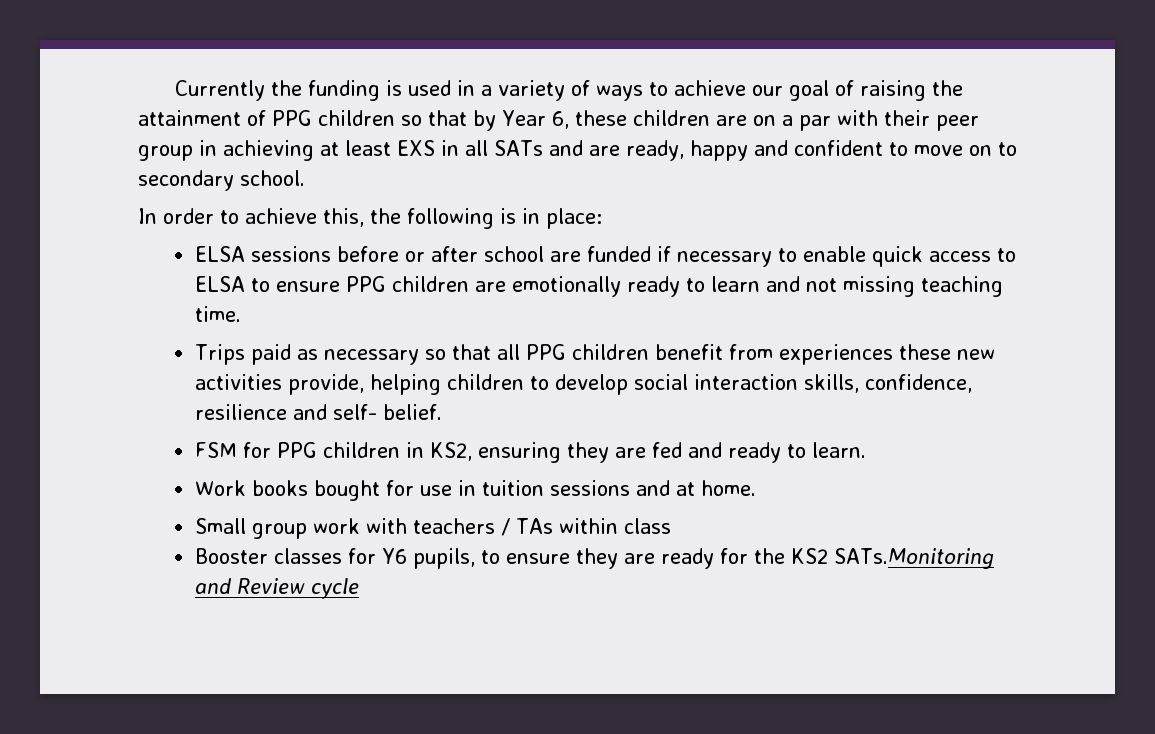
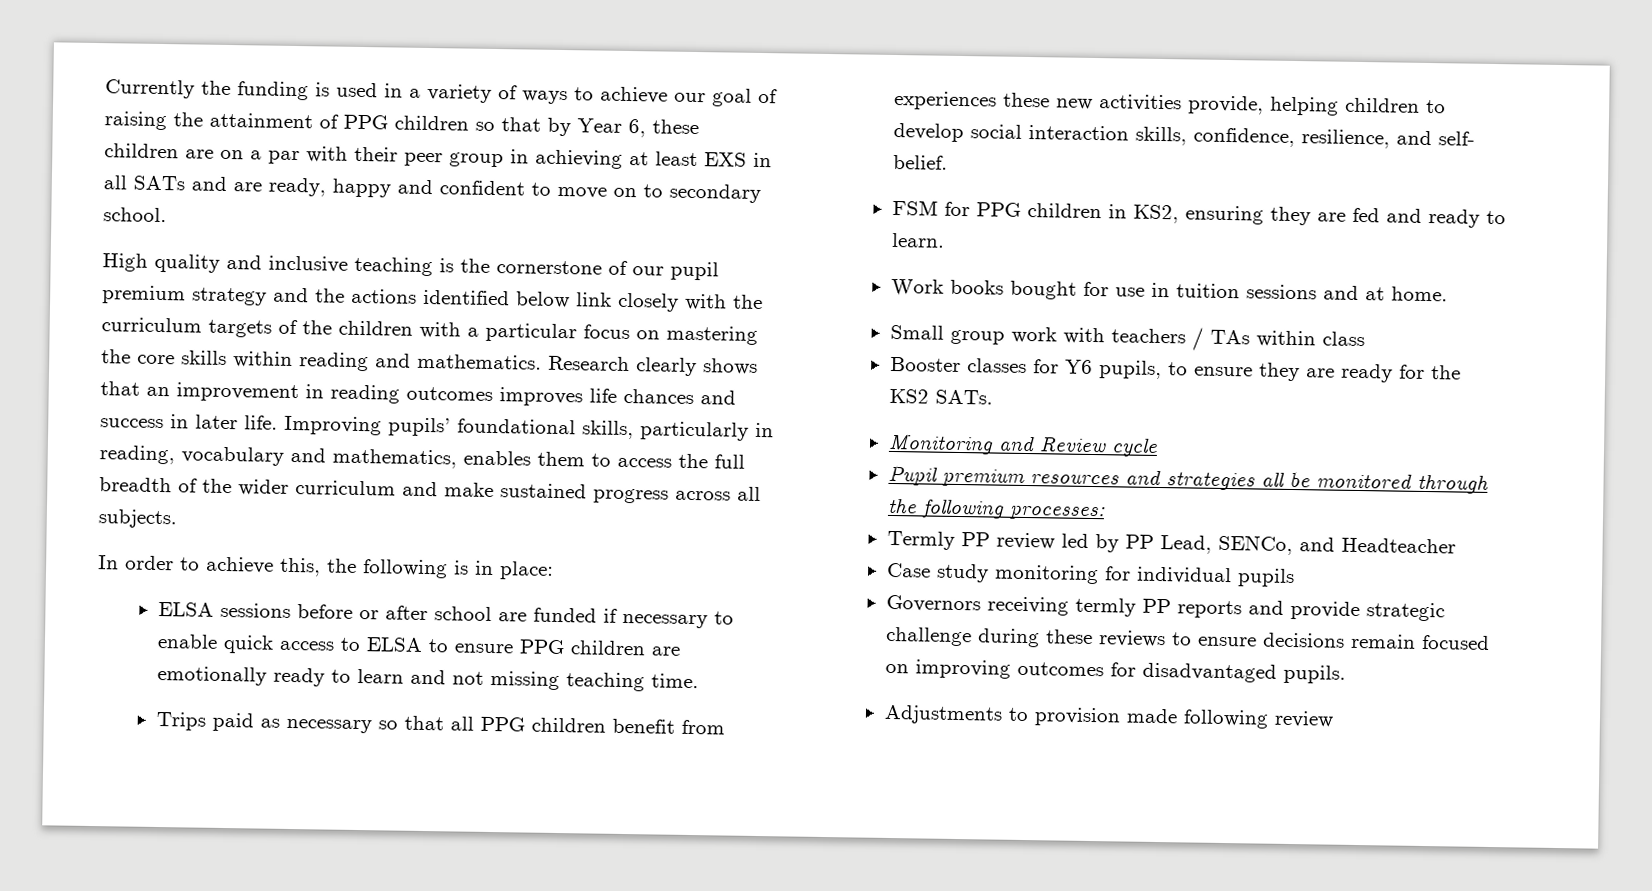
(305, 178) none -> [102,253,719,281] [102,285,763,312] [101,317,758,345] [101,349,758,377] [100,381,736,407] [100,414,774,441] [99,445,745,469] [99,477,761,504] [98,509,177,529] // High quality and inclusive teaching is the cornerstone of our pupil premium strategy and the actions identified below link closely with the curriculum targets of the children with a particular focus on mastering the core skills within reading and mathematics. Research clearly shows that an improvement in reading outcomes improves life chances and success in later life. Improving pupils’ foundational skills, particularly in reading, vocabulary and mathematics, enables them to access the full breadth of the wider curriculum and make sustained progress across all subjects.
[194,404,287,420] resilience -> [1300,129,1390,149] resilience,
[833,548,994,569] SATs.Monitoring -> [934,389,993,405] [887,433,994,455] SATs. // Monitoring
(359, 588) none -> [887,464,1489,494] [886,497,1106,521] [886,530,1456,556] [886,562,1295,588] [885,594,1445,622] [885,626,1490,650] [884,659,1346,684] [883,704,1334,729] // Pupil premium resources and strategies all be monitored through the following processes: // Termly PP review led by PP Lead, SENCo, and Headteacher // Case study monitoring for individual pupils // Governors receiving termly PP reports and provide strategic challenge during these reviews to ensure decisions remain focused on improving outcomes for disadvantaged pupils. // Adjustments to provision made following review

